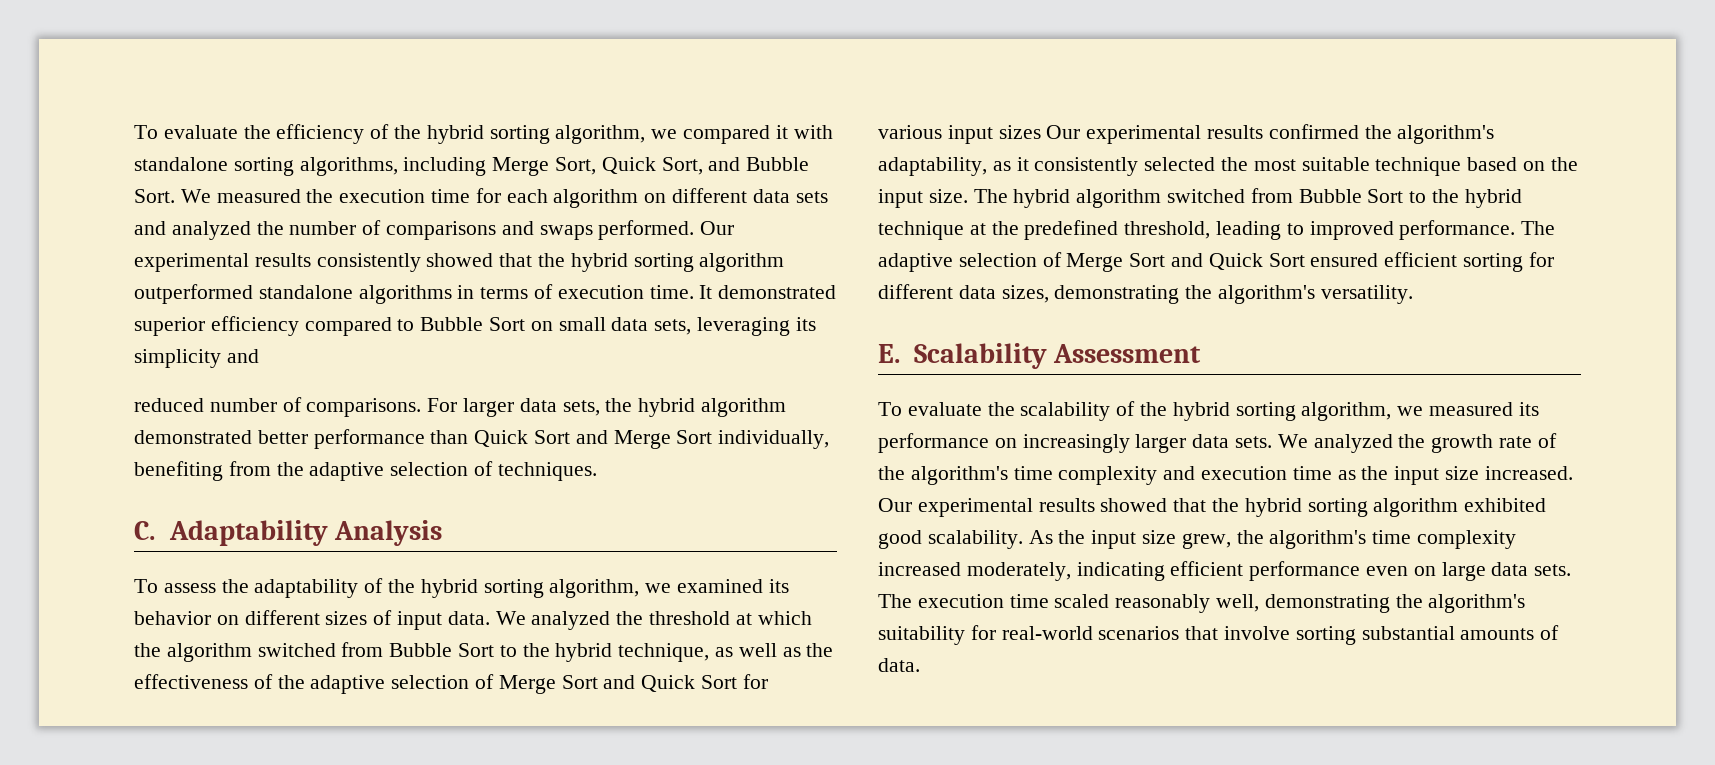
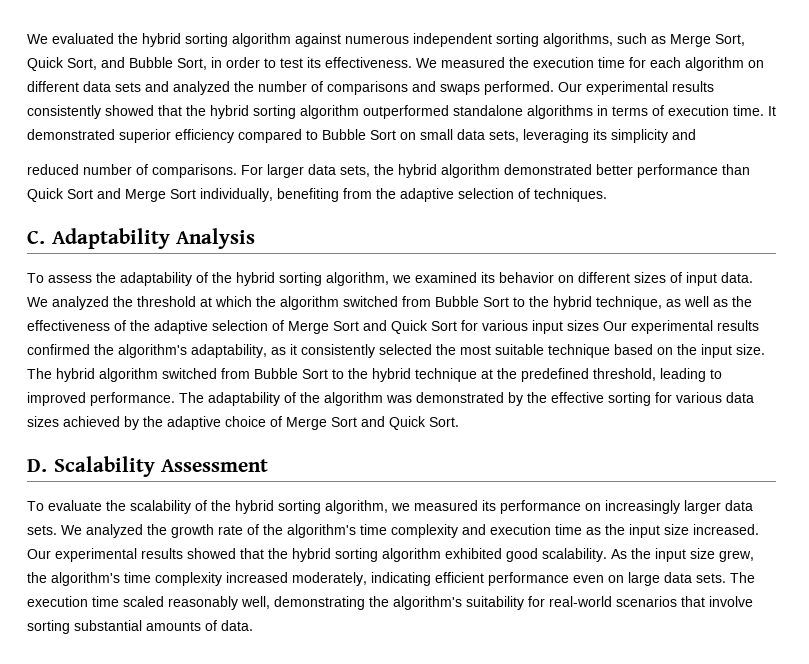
[134,124,833,144] [134,157,487,176] To evaluate the efficiency of the hybrid sorting algorithm, we compared it with standalone sorting algorithms, including -> [27,33,666,47] We evaluated the hybrid sorting algorithm against numerous independent sorting algorithms, such as
[134,189,175,203] Sort. -> [177,57,412,70] Sort, in order to test its effectiveness.
[878,252,1554,272] [878,284,1413,304] [878,344,900,363] adaptive selection of Merge Sort and Quick Sort ensured efficient sorting for different data sizes, demonstrating the algorithm's versatility. // E. -> [208,392,754,406] [27,416,459,430] [27,459,47,472] adaptability of the algorithm was demonstrated by the effective sorting for various data sizes achieved by the adaptive choice of Merge Sort and Quick Sort. // D.

